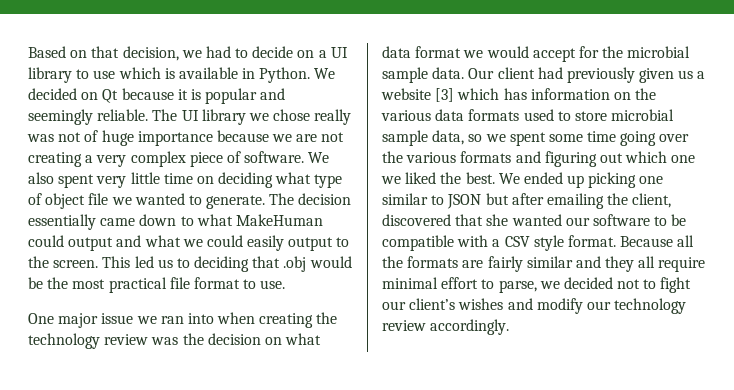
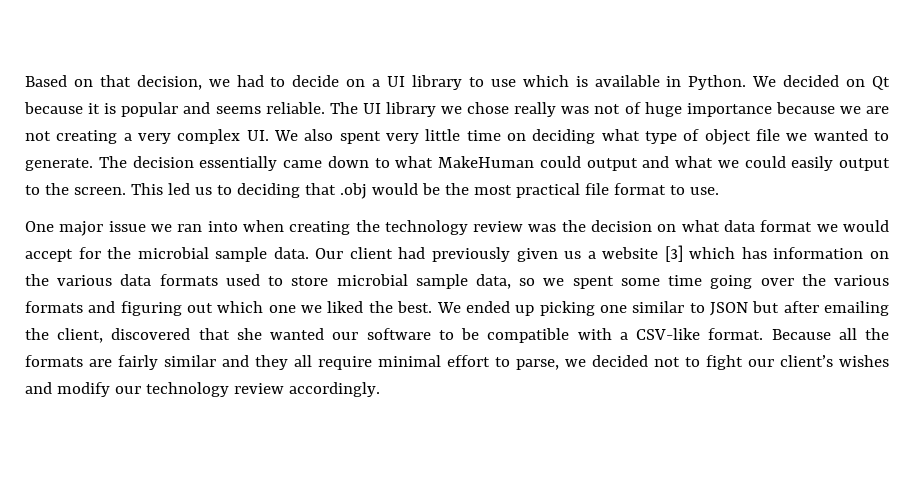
[28,109,93,125] seemingly -> [215,106,261,114] seems
[189,151,305,167] piece of software. -> [246,130,269,141] UI.
[504,235,564,251] CSV style -> [636,328,701,340] CSV-like

